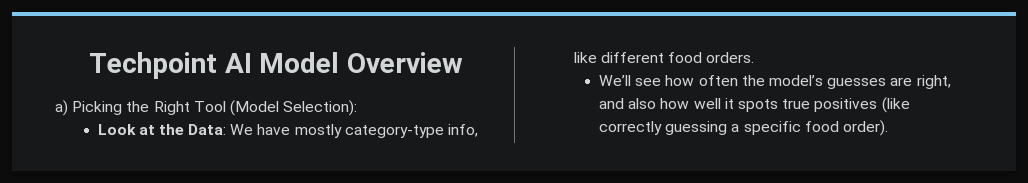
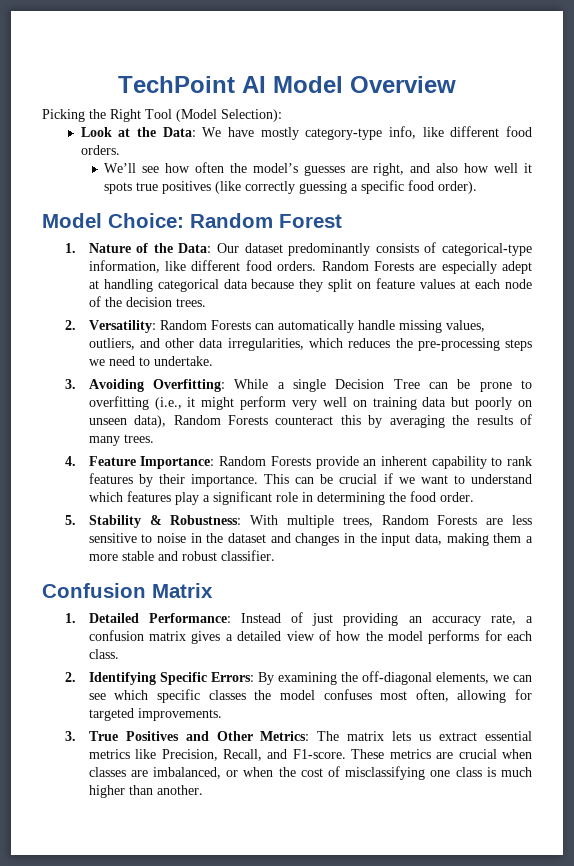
[89,52,218,79] Techpoint -> [118,76,235,93] TechPoint
[55,100,68,116] a) -> (456, 84) none
(888, 128) none -> [42,213,342,228] [65,242,532,256] [88,260,532,274] [88,278,532,292] [88,296,206,307] [65,320,485,333] [88,338,532,351] [88,356,213,366] [65,379,533,392] [88,396,532,410] [88,414,532,428] [88,434,154,446] [65,456,532,469] [88,473,532,487] [88,491,474,505] [65,515,532,528] [88,533,533,546] [88,550,275,561] [42,583,213,598] [65,612,533,626] [88,630,532,644] [88,649,119,659] [65,671,532,685] [88,689,532,703] [88,708,222,721] [65,731,532,741] [88,749,532,761] [88,766,532,780] [88,785,203,798] // Model Choice: Random Forest // 1. Nature of the Data: Our dataset predominantly consists of categorical-type information, like different food orders. Random Forests are especially adept at handling categorical data because they split on feature values at each node of the decision trees. // 2. Versatility: Random Forests can automatically handle missing values, outliers, and other data irregularities, which reduces the pre-processing steps we need to undertake. // 3. Avoiding Overfitting: While a single Decision Tree can be prone to overfitting (i.e., it might perform very well on training data but poorly on unseen data), Random Forests counteract this by averaging the results of many trees. // 4. Feature Importance: Random Forests provide an inherent capability to rank features by their importance. This can be crucial if we want to understand which features play a significant role in determining the food order. // 5. Stability & Robustness: With multiple trees, Random Forests are less sensitive to noise in the dataset and changes in the input data, making them a more stable and robust classifier. // Confusion Matrix // 1. Detailed Performance: Instead of just providing an accuracy rate, a confusion matrix gives a detailed view of how the model performs for each class. // 2. Identifying Specific Errors: By examining the off-diagonal elements, we can see which specific classes the model confuses most often, allowing for targeted improvements. // 3. True Positives and Other Metrics: The matrix lets us extract essential metrics like Precision, Recall, and F1-score. These metrics are crucial when classes are imbalanced, or when the cost of misclassifying one class is much higher than another.

